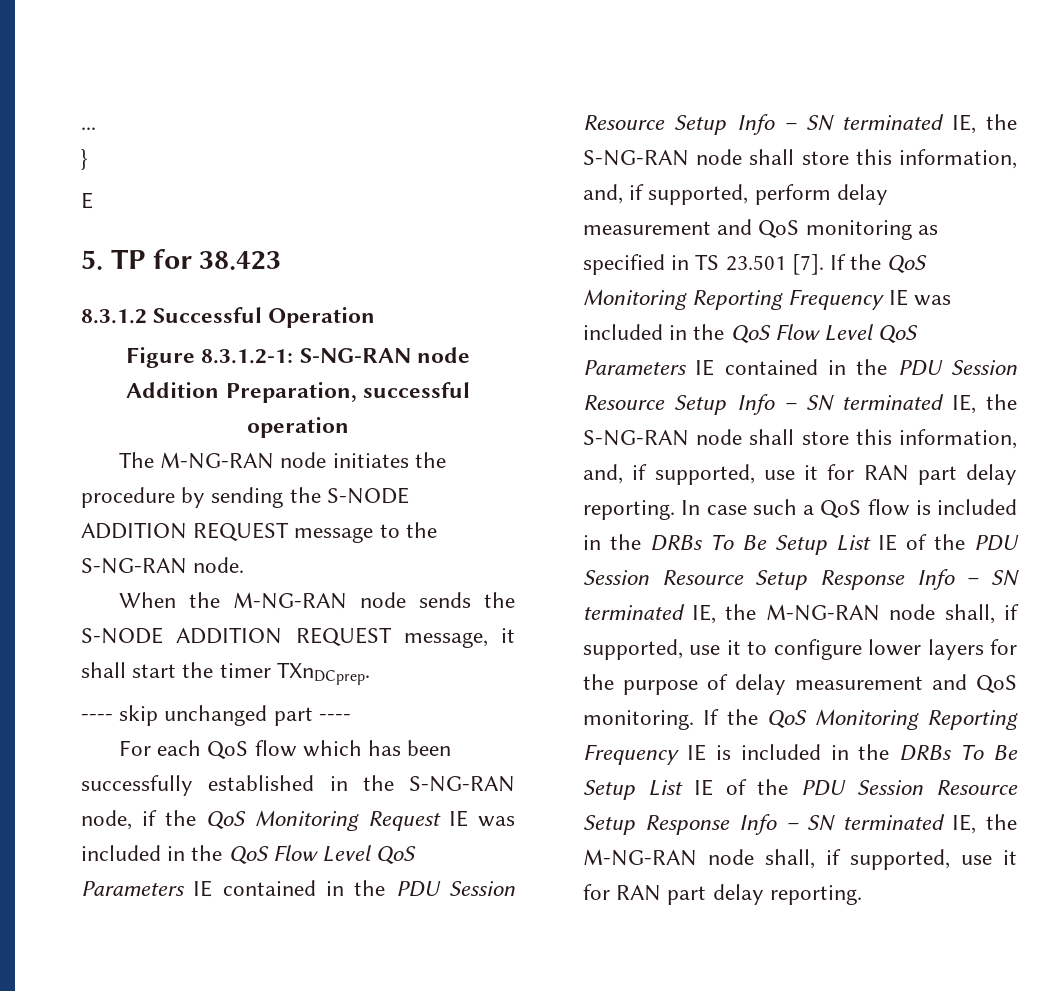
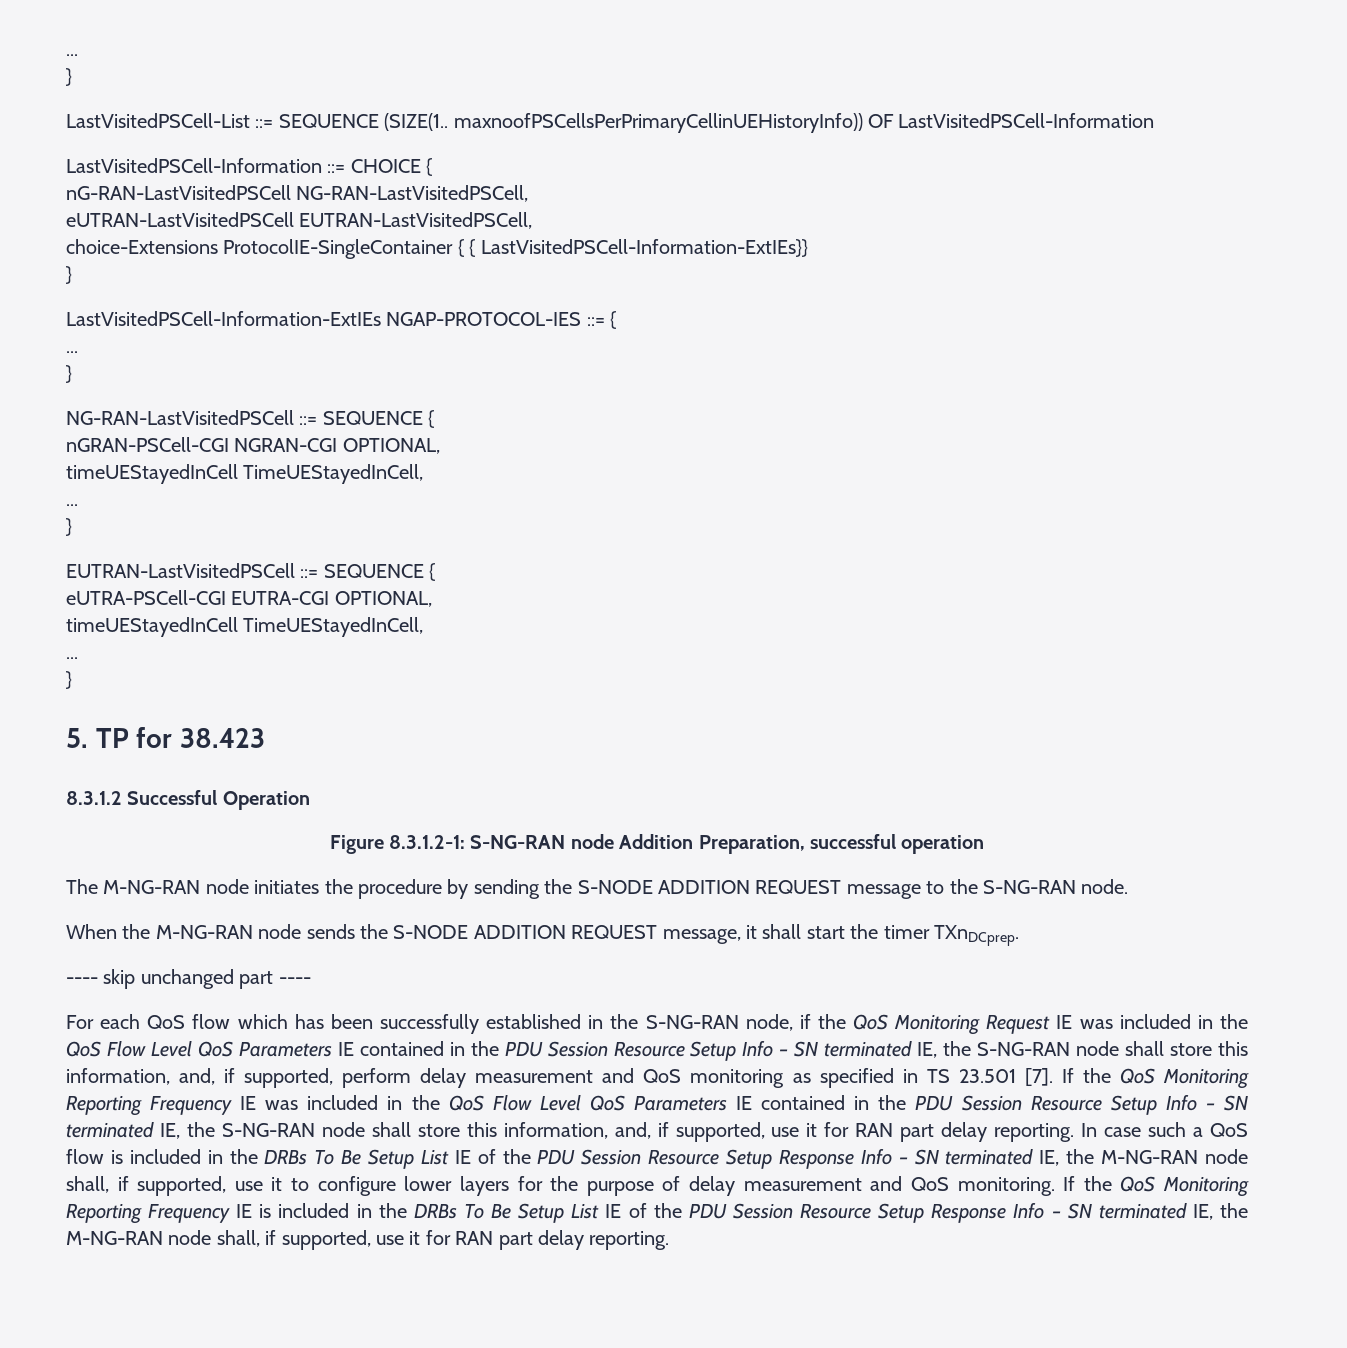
[81,127,96,130] [81,149,88,170] [81,192,93,209] ... // } // E -> [66,54,78,56] [66,68,72,86] [66,113,1155,133] [66,158,433,176] [66,185,529,202] [66,212,533,229] [66,239,808,259] [66,266,72,284] [66,311,617,329] [66,351,78,353] [66,365,72,383] [66,410,435,428] [66,437,440,454] [66,464,424,484] [66,504,78,506] [66,518,72,536] [66,563,436,581] [66,590,432,607] [66,617,424,637] [66,657,78,659] [66,671,72,689] ... // } // LastVisitedPSCell-List ::= SEQUENCE (SIZE(1.. maxnoofPSCellsPerPrimaryCellinUEHistoryInfo)) OF LastVisitedPSCell-Information // LastVisitedPSCell-Information ::= CHOICE { // nG-RAN-LastVisitedPSCell NG-RAN-LastVisitedPSCell, // eUTRAN-LastVisitedPSCell EUTRAN-LastVisitedPSCell, // choice-Extensions ProtocolIE-SingleContainer { { LastVisitedPSCell-Information-ExtIEs}} // } // LastVisitedPSCell-Information-ExtIEs NGAP-PROTOCOL-IES ::= { // ... // } // NG-RAN-LastVisitedPSCell ::= SEQUENCE { // nGRAN-PSCell-CGI NGRAN-CGI OPTIONAL, // timeUEStayedInCell TimeUEStayedInCell, // ... // } // EUTRAN-LastVisitedPSCell ::= SEQUENCE { // eUTRA-PSCell-CGI EUTRA-CGI OPTIONAL, // timeUEStayedInCell TimeUEStayedInCell, // ... // }

